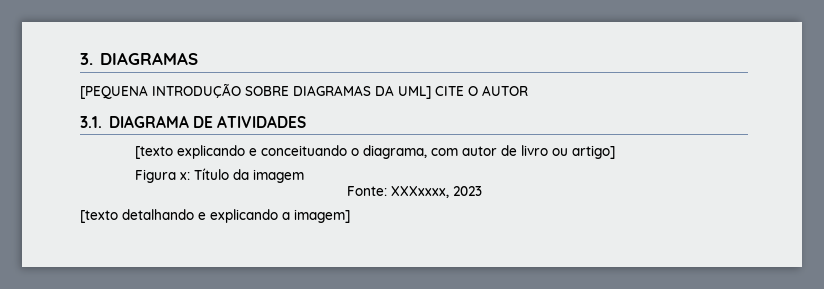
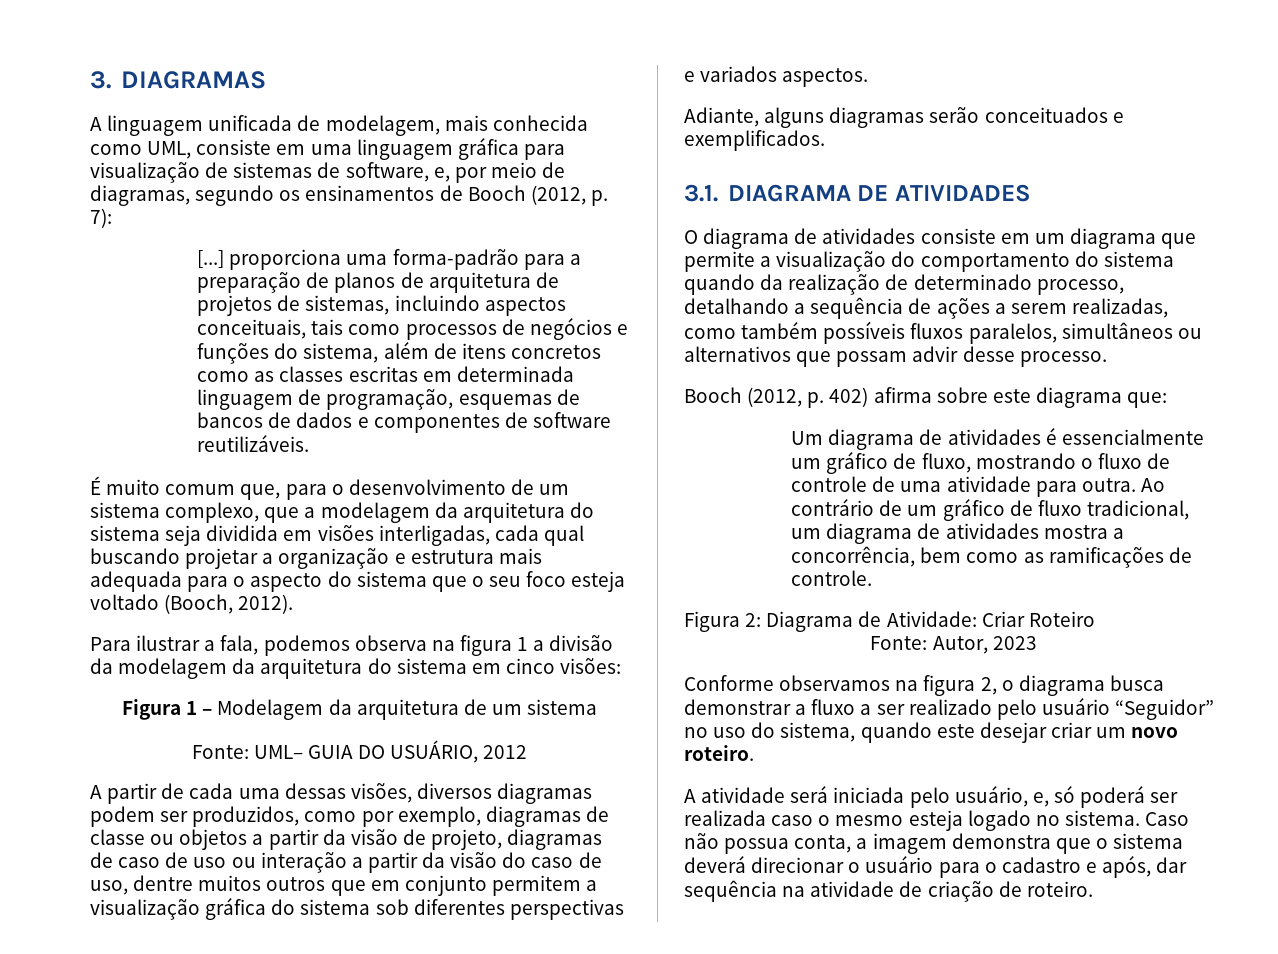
[80,83,528,99] [80,115,307,128] [135,145,616,159] [135,168,305,183] [346,186,449,198] [PEQUENA INTRODUÇÃO SOBRE DIAGRAMAS DA UML] CITE O AUTOR // 3.1. DIAGRAMA DE ATIVIDADES // [texto explicando e conceituando o diagrama, com autor de livro ou artigo] // Figura x: Título da imagem // Fonte: XXXxxxx, -> [90,115,588,136] [90,138,565,160] [90,162,566,183] [90,185,608,206] [90,208,112,228] [197,249,581,270] [197,272,559,293] [197,295,566,316] [197,318,628,340] [197,342,601,364] [197,366,574,382] [197,389,580,410] [197,412,611,433] [197,435,310,452] [90,476,570,500] [90,502,594,523] [90,525,584,546] [90,548,542,569] [90,571,626,592] [90,594,294,614] [90,635,614,656] [90,658,622,679] [121,699,598,720] [191,740,528,763] [90,783,593,804] [90,806,609,827] [90,829,603,850] [90,852,602,873] [90,875,598,896] [90,898,624,920] [684,66,869,87] [684,107,1124,128] [684,130,825,151] [684,184,1031,202] [684,228,1197,249] [684,251,1174,272] [684,274,1124,295] [684,297,1168,319] [684,321,1202,344] [684,346,1107,367] [684,387,1168,408] [791,428,1204,450] [791,452,1171,474] [791,476,1165,497] [791,499,1189,521] [791,523,1124,544] [791,546,1192,568] [791,570,873,586] [684,611,1095,632] [870,636,988,654] A linguagem unificada de modelagem, mais conhecida como UML, consiste em uma linguagem gráfica para visualização de sistemas de software, e, por meio de diagramas, segundo os ensinamentos de Booch (2012, p. 7): // [...] proporciona uma forma-padrão para a preparação de planos de arquitetura de projetos de sistemas, incluindo aspectos conceituais, tais como processos de negócios e funções do sistema, além de itens concretos como as classes escritas em determinada linguagem de programação, esquemas de bancos de dados e componentes de software reutilizáveis. // É muito comum que, para o desenvolvimento de um sistema complexo, que a modelagem da arquitetura do sistema seja dividida em visões interligadas, cada qual buscando projetar a organização e estrutura mais adequada para o aspecto do sistema que o seu foco esteja voltado (Booch, 2012). // Para ilustrar a fala, podemos observa na figura 1 a divisão da modelagem da arquitetura do sistema em cinco visões: // Figura 1 – Modelagem da arquitetura de um sistema // Fonte: UML– GUIA DO USUÁRIO, 2012 // A partir de cada uma dessas visões, diversos diagramas podem ser produzidos, como por exemplo, diagramas de classe ou objetos a partir da visão de projeto, diagramas de caso de uso ou interação a partir da visão do caso de uso, dentre muitos outros que em conjunto permitem a visualização gráfica do sistema sob diferentes perspectivas e variados aspectos. // Adiante, alguns diagramas serão conceituados e exemplificados. // 3.1. DIAGRAMA DE ATIVIDADES // O diagrama de atividades consiste em um diagrama que permite a visualização do comportamento do sistema quando da realização de determinado processo, detalhando a sequência de ações a serem realizadas, como também possíveis fluxos paralelos, simultâneos ou alternativos que possam advir desse processo. // Booch (2012, p. 402) afirma sobre este diagrama que: // Um diagrama de atividades é essencialmente um gráfico de fluxo, mostrando o fluxo de controle de uma atividade para outra. Ao contrário de um gráfico de fluxo tradicional, um diagrama de atividades mostra a concorrência, bem como as ramificações de controle. // Figura 2: Diagrama de Atividade: Criar Roteiro // Fonte: Autor,
[80,209,350,223] [texto detalhando e explicando a imagem] -> [684,675,1164,696] [684,698,1215,720] [684,722,1179,743] [684,745,754,761] [684,786,1179,808] [684,810,1190,831] [684,833,1184,854] [684,856,1188,878] [684,880,1093,902] Conforme observamos na figura 2, o diagrama busca demonstrar a fluxo a ser realizado pelo usuário “Seguidor” no uso do sistema, quando este desejar criar um novo roteiro. // A atividade será iniciada pelo usuário, e, só poderá ser realizada caso o mesmo esteja logado no sistema. Caso não possua conta, a imagem demonstra que o sistema deverá direcionar o usuário para o cadastro e após, dar sequência na atividade de criação de roteiro.

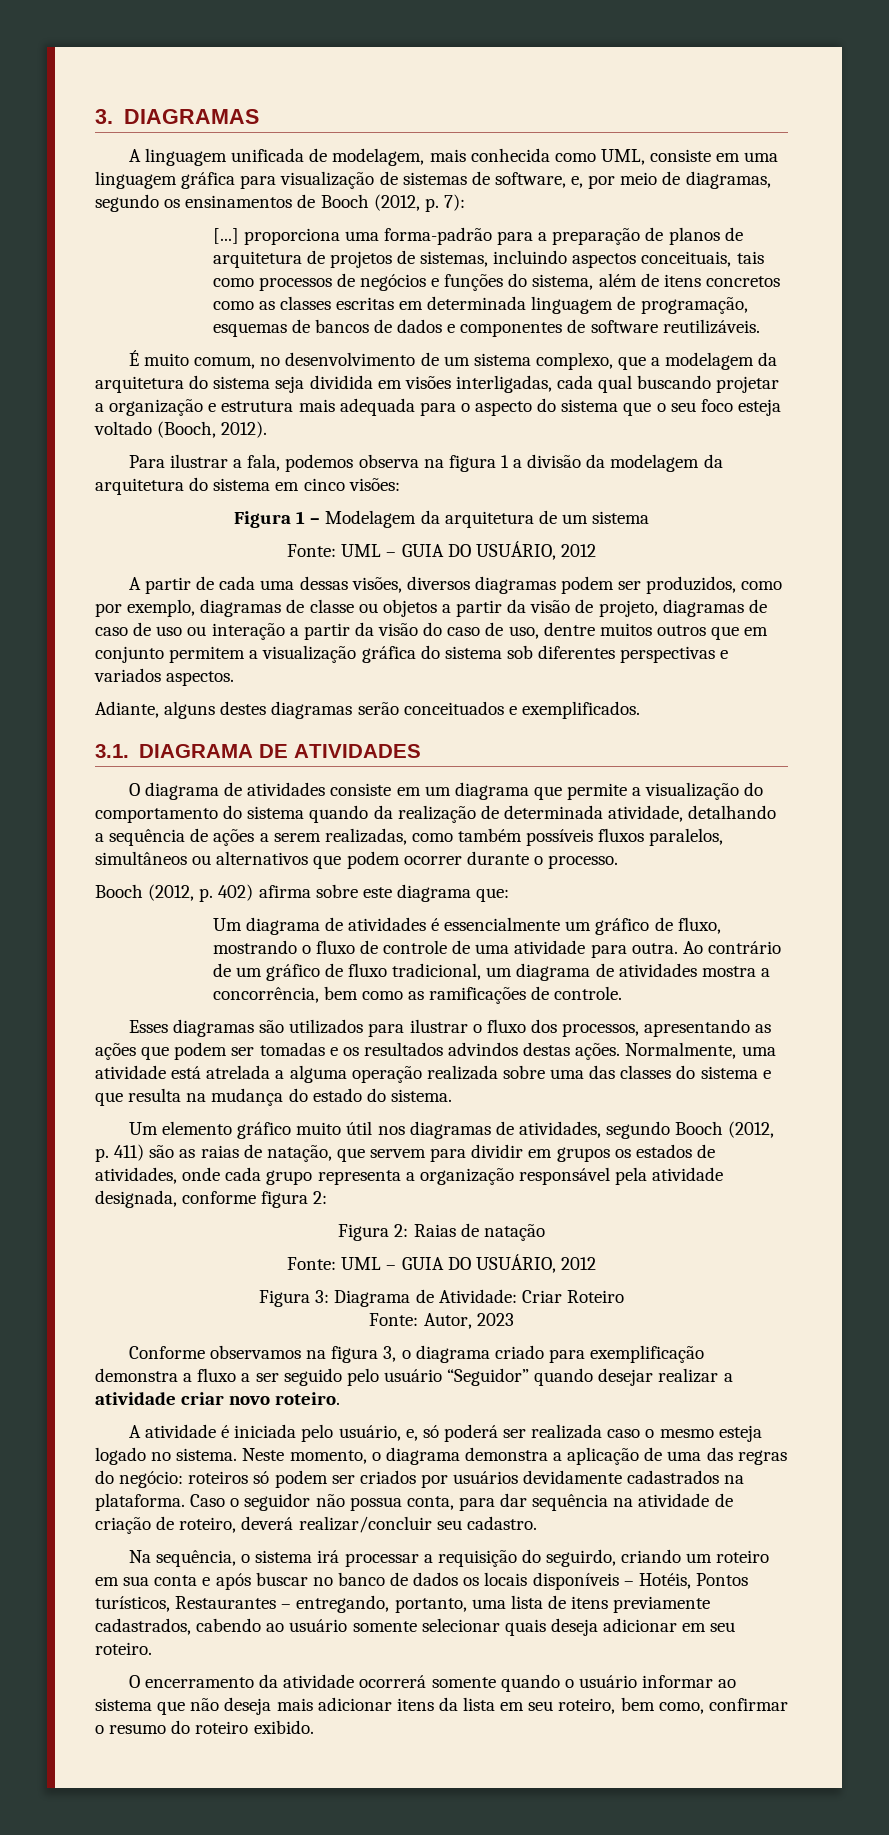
[165,484,344,500] comum que, para o -> [194,356,281,369] comum, no
[253,745,303,759] UML– -> [341,544,397,557] UML –
(825, 117) none -> [220,701,267,715] destes
[913,274,1124,295] determinado processo, -> [503,805,684,822] determinada atividade,
[836,346,1015,367] possam advir desse -> [346,851,543,869] podem ocorrer durante o
[684,611,762,632] Figura 2: -> [128,1019,772,1037] [95,1042,776,1060] [95,1065,771,1083] [95,1088,452,1106] [128,1121,775,1139] [95,1144,715,1162] [95,1167,724,1185] [95,1190,328,1208] [338,1223,545,1241] [287,1254,596,1273] [259,1290,330,1307] Esses diagramas são utilizados para ilustrar o fluxo dos processos, apresentando as ações que podem ser tomadas e os resultados advindos destas ações. Normalmente, uma atividade está atrelada a alguma operação realizada sobre uma das classes do sistema e que resulta na mudança do estado do sistema. // Um elemento gráfico muito útil nos diagramas de atividades, segundo Booch (2012, p. 411) são as raias de natação, que servem para dividir em grupos os estados de atividades, onde cada grupo representa a organização responsável pela atividade designada, conforme figura 2: // Figura 2: Raias de natação // Fonte: UML – GUIA DO USUÁRIO, 2012 // Figura 3:
[980,675,1164,696] [684,699,791,715] 2, o diagrama busca demonstrar -> [383,1345,705,1363] [95,1368,178,1382] 3, o diagrama criado para exemplificação demonstra
[908,699,992,715] realizado -> [283,1368,342,1386] seguido
[684,722,1127,743] no uso do sistema, quando este desejar criar um -> [534,1368,733,1386] [95,1392,225,1405] quando desejar realizar a atividade criar
[790,786,829,803] será -> [221,1425,230,1438] é
[1145,812,1190,826] [684,833,1184,854] [684,856,1152,878] Caso não possua conta, a imagem demonstra que o sistema deverá direcionar o usuário para o cadastro e após, -> [242,1447,787,1465] [95,1470,745,1488] [95,1493,495,1511] Neste momento, o diagrama demonstra a aplicação de uma das regras do negócio: roteiros só podem ser criados por usuários devidamente cadastrados na plataforma. Caso o seguidor não possua conta, para
[1026,881,1093,897] roteiro. -> [179,1516,537,1533] [128,1549,770,1567] [95,1572,748,1590] [95,1595,711,1613] [95,1618,736,1636] [95,1642,152,1655] [128,1674,737,1692] [95,1697,788,1715] [95,1720,314,1734] roteiro, deverá realizar/concluir seu cadastro. // Na sequência, o sistema irá processar a requisição do seguirdo, criando um roteiro em sua conta e após buscar no banco de dados os locais disponíveis – Hotéis, Pontos turísticos, Restaurantes – entregando, portanto, uma lista de itens previamente cadastrados, cabendo ao usuário somente selecionar quais deseja adicionar em seu roteiro. // O encerramento da atividade ocorrerá somente quando o usuário informar ao sistema que não deseja mais adicionar itens da lista em seu roteiro, bem como, confirmar o resumo do roteiro exibido.

